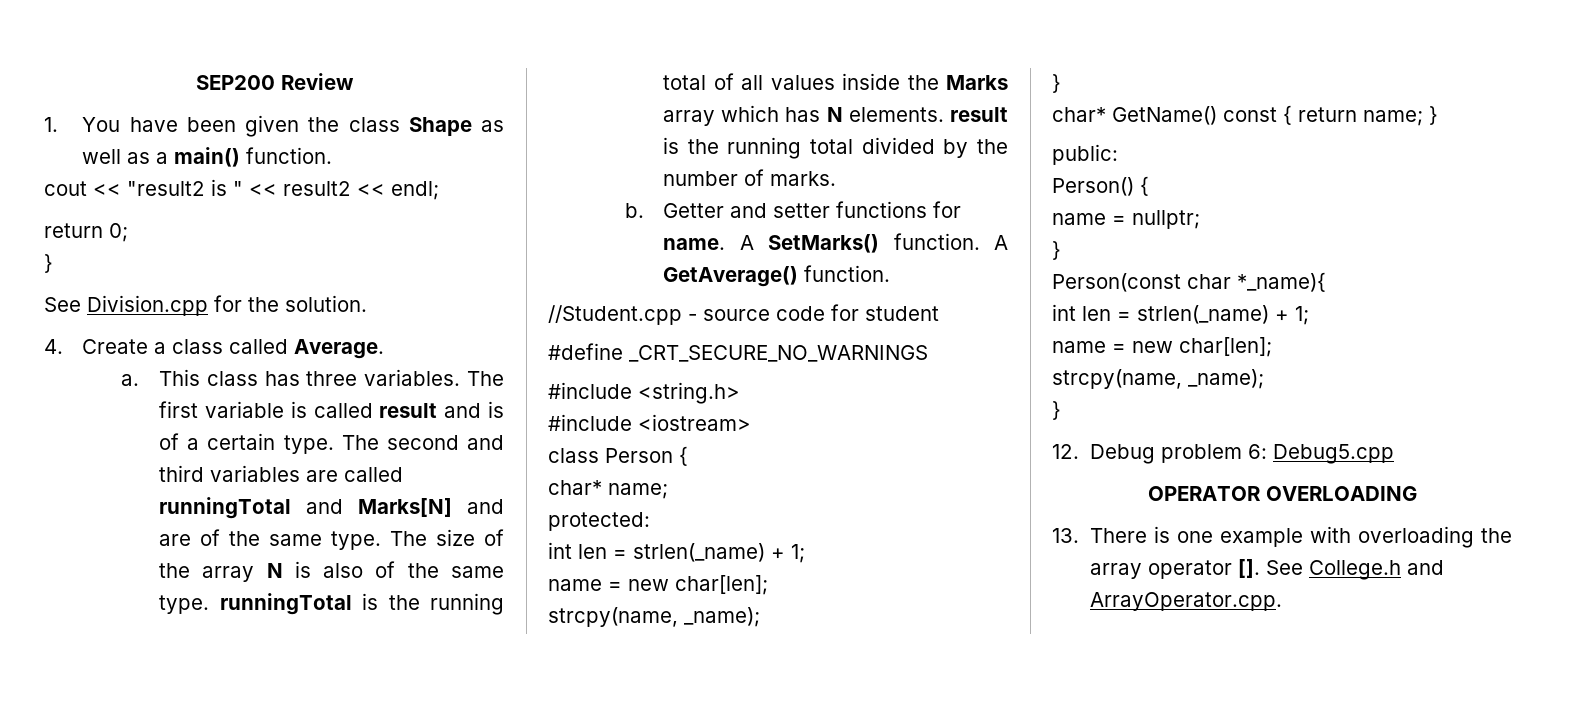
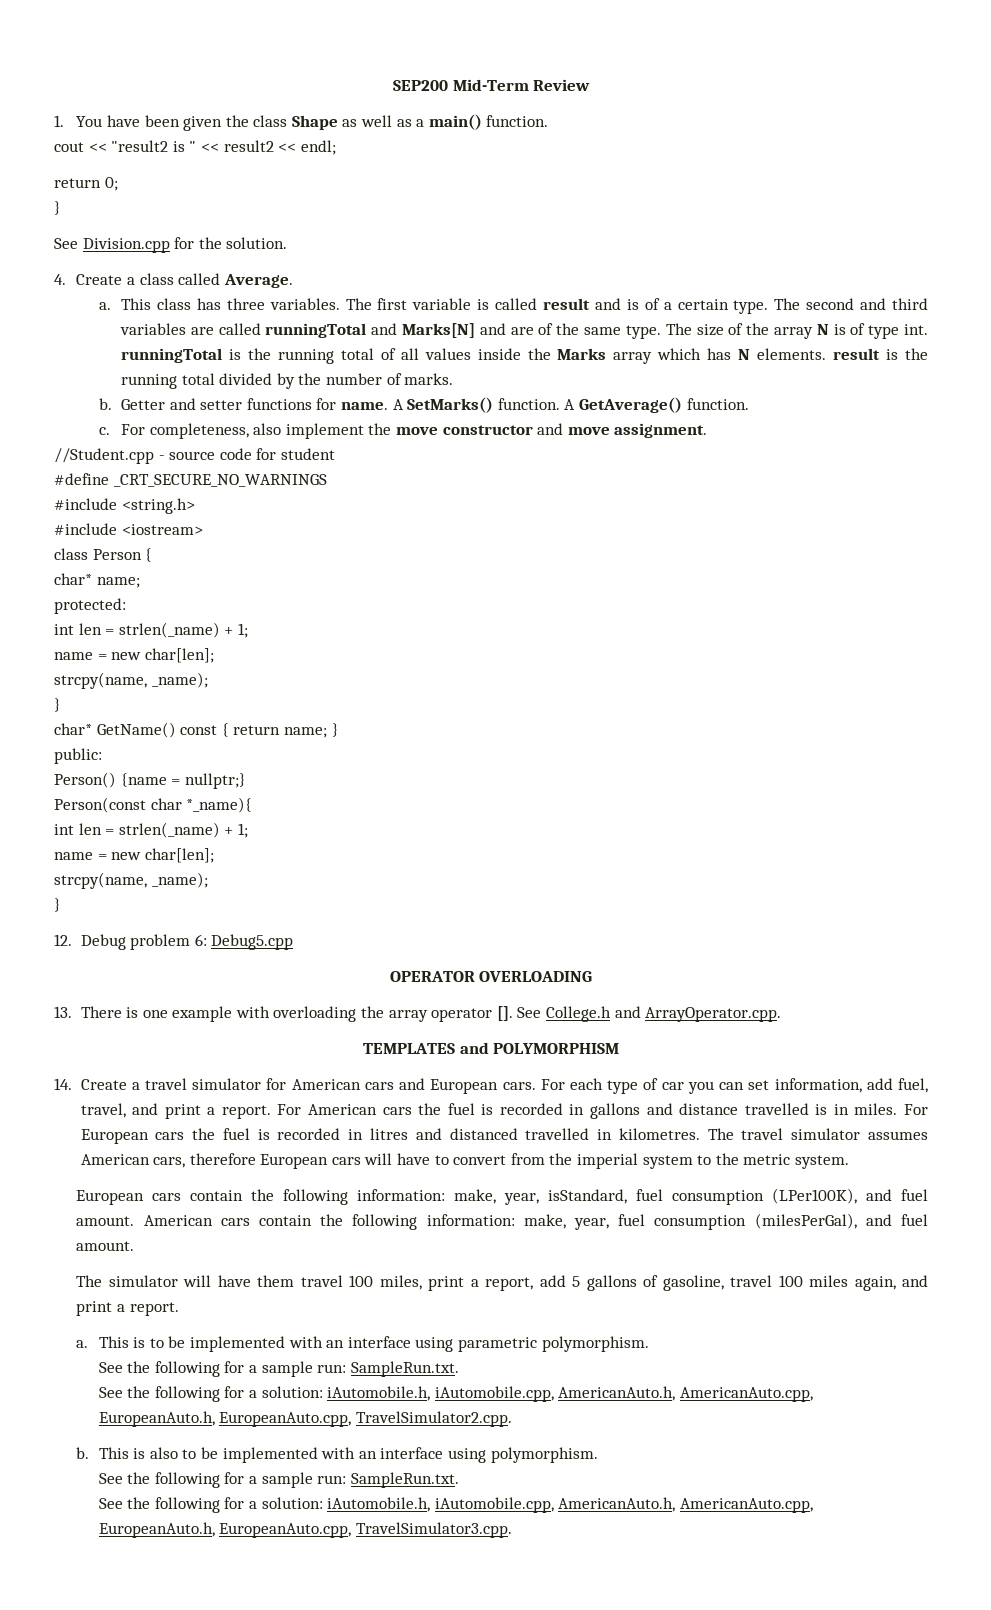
(275, 82) none -> [452,79,529,91] Mid-Term
[323,561,504,578] [159,595,210,614] also of the same type. -> [850,323,929,339] of type int.
(891, 273) none -> [98,423,708,439] // c. For completeness, also implement the move constructor and move assignment.
[1140,176,1149,196] [1052,210,1200,229] [1052,241,1061,260] { // name = nullptr; // } -> [120,773,246,789] {name = nullptr;}
(1283, 601) none -> [362,1042,620,1054] [54,1078,929,1094] [80,1103,929,1119] [80,1128,928,1144] [80,1153,849,1169] [76,1188,929,1205] [76,1213,928,1230] [76,1241,135,1251] [76,1275,928,1291] [76,1301,179,1316] [76,1336,649,1352] [98,1361,459,1377] [98,1386,813,1402] [98,1411,512,1427] [76,1447,598,1463] [98,1472,459,1488] [98,1497,813,1513] [98,1522,512,1538] // TEMPLATES and POLYMORPHISM // 14. Create a travel simulator for American cars and European cars. For each type of car you can set information, add fuel, travel, and print a report. For American cars the fuel is recorded in gallons and distance travelled is in miles. For European cars the fuel is recorded in litres and distanced travelled in kilometres. The travel simulator assumes American cars, therefore European cars will have to convert from the imperial system to the metric system. // European cars contain the following information: make, year, isStandard, fuel consumption (LPer100K), and fuel amount. American cars contain the following information: make, year, fuel consumption (milesPerGal), and fuel amount. // The simulator will have them travel 100 miles, print a report, add 5 gallons of gasoline, travel 100 miles again, and print a report. // a. This is to be implemented with an interface using parametric polymorphism. // See the following for a sample run: SampleRun.txt. // See the following for a solution: iAutomobile.h, iAutomobile.cpp, AmericanAuto.h, AmericanAuto.cpp, EuropeanAuto.h, EuropeanAuto.cpp, TravelSimulator2.cpp. // b. This is also to be implemented with an interface using polymorphism. // See the following for a sample run: SampleRun.txt. // See the following for a solution: iAutomobile.h, iAutomobile.cpp, AmericanAuto.h, AmericanAuto.cpp, EuropeanAuto.h, EuropeanAuto.cpp, TravelSimulator3.cpp.

